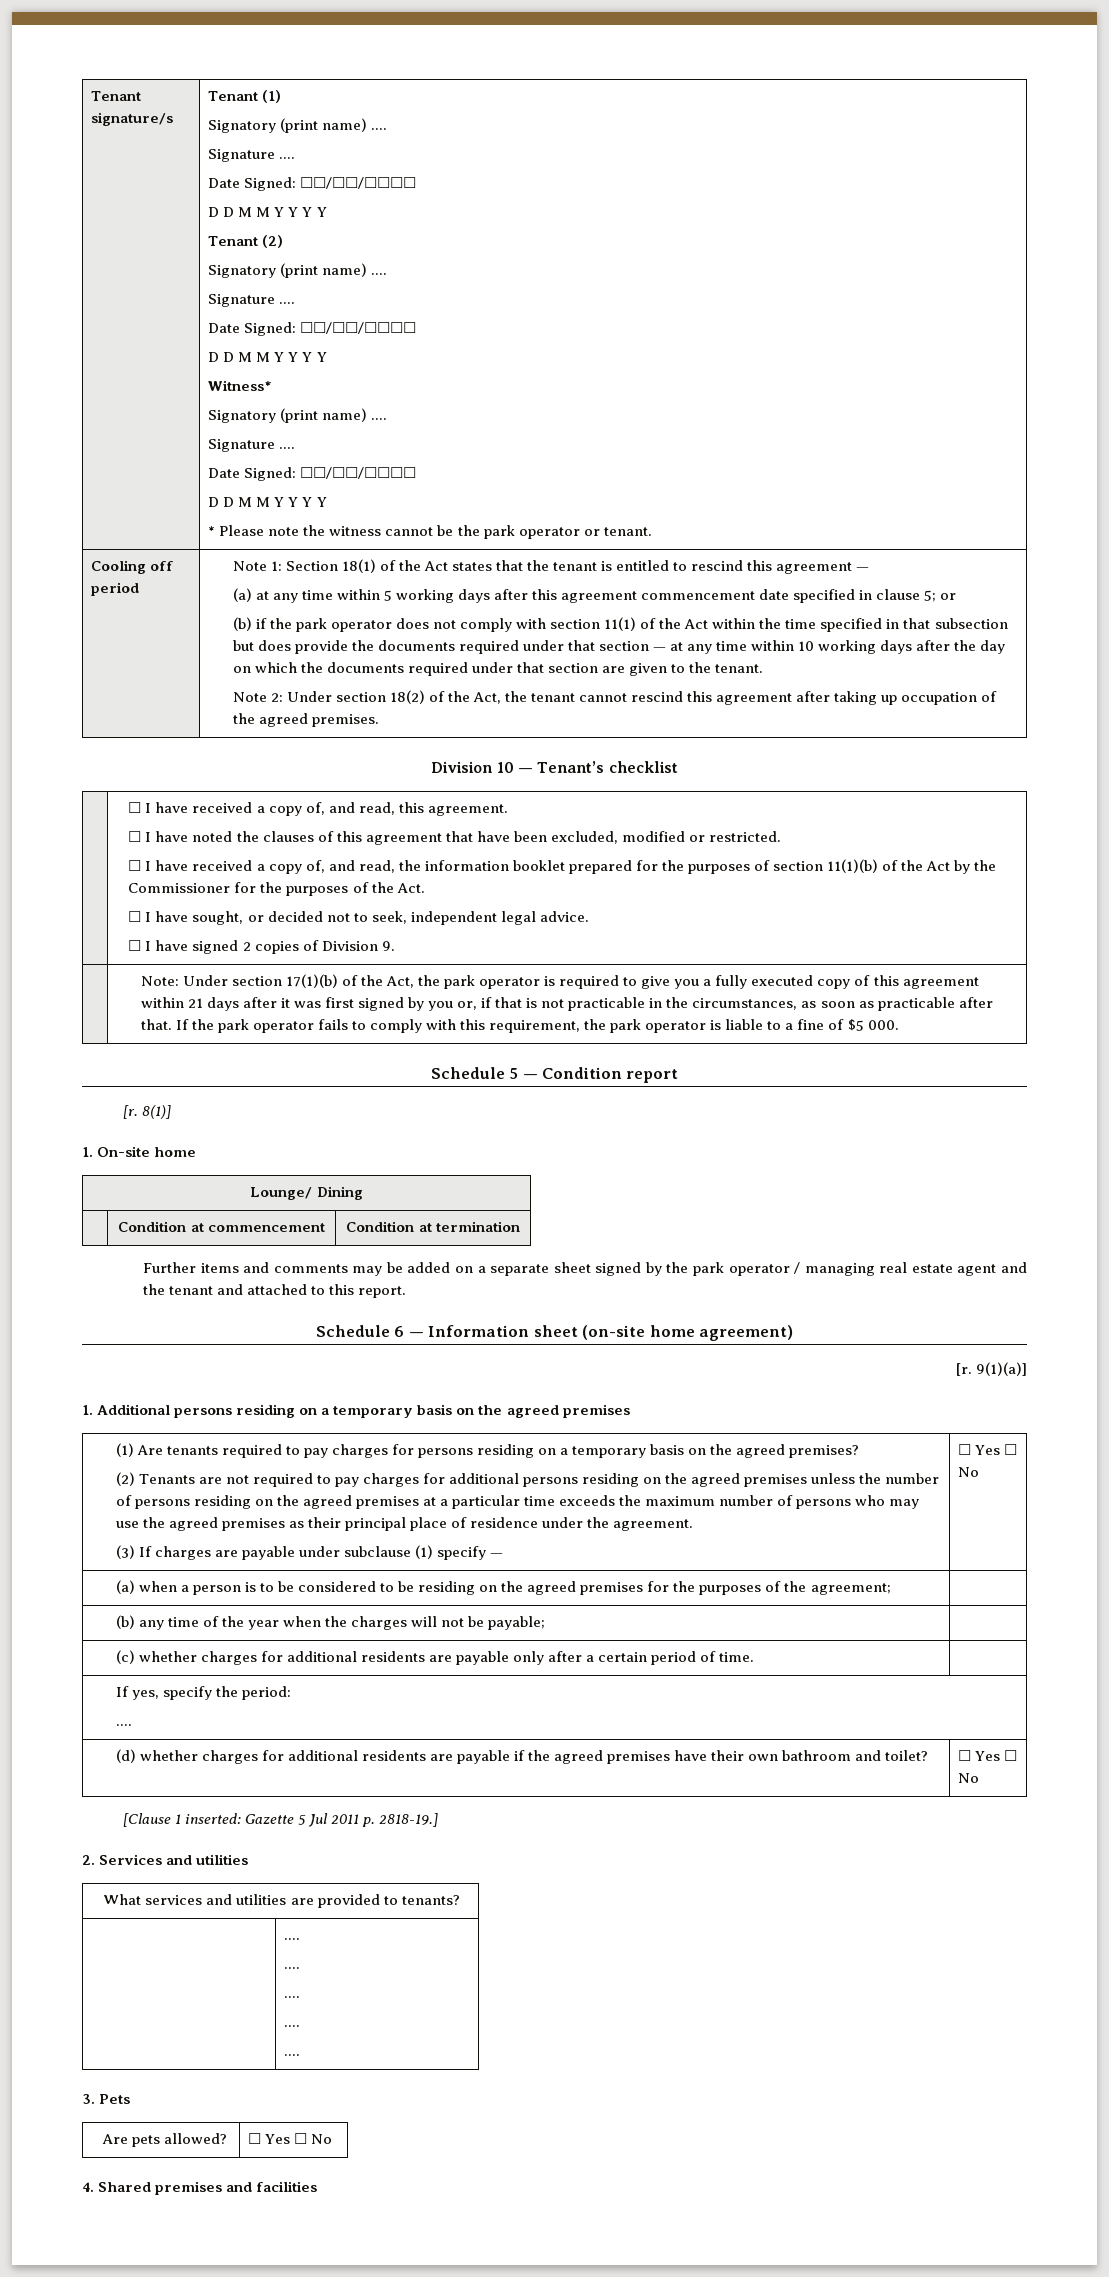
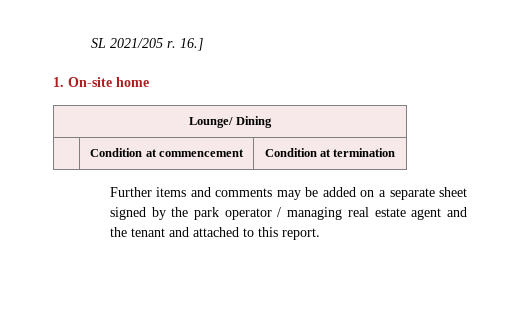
[91,91,142,101] [91,112,174,126] [208,90,282,103] [208,118,388,133] [208,149,296,162] [208,177,417,191] [208,207,327,217] [208,235,284,248] [208,263,388,278] [208,294,296,307] [208,322,417,336] [208,352,327,362] [208,380,273,391] [208,408,388,423] [208,439,296,452] [208,467,417,481] [208,497,327,507] [208,525,652,539] [91,560,174,574] [91,582,140,596] [232,559,870,574] [232,588,957,603] [232,617,1008,632] [232,640,1006,654] [232,662,764,676] [232,690,998,705] [232,713,379,727] [431,761,678,773] [128,802,508,816] [128,831,782,845] [128,859,997,874] [128,882,425,896] [128,911,589,925] [128,940,395,954] [140,974,979,989] [140,997,993,1011] [140,1019,899,1033] [430,1067,679,1083] [122,1105,171,1119] Tenant signature/s | Tenant (1) // Signatory (print name) .... // Signature .... // Date Signed: ☐☐/☐☐/☐☐☐☐ // D D M M Y Y Y Y // Tenant (2) // Signatory (print name) .... // Signature .... // Date Signed: ☐☐/☐☐/☐☐☐☐ // D D M M Y Y Y Y // Witness* // Signatory (print name) .... // Signature .... // Date Signed: ☐☐/☐☐/☐☐☐☐ // D D M M Y Y Y Y // * Please note the witness cannot be the park operator or tenant. // Cooling off period | Note 1: Section 18(1) of the Act states that the tenant is entitled to rescind this agreement — // (a) at any time within 5 working days after this agreement commencement date specified in clause 5; or // (b) if the park operator does not comply with section 11(1) of the Act within the time specified in that subsection but does provide the documents required under that section — at any time within 10 working days after the day on which the documents required under that section are given to the tenant. // Note 2: Under section 18(2) of the Act, the tenant cannot rescind this agreement after taking up occupation of the agreed premises. // Division 10 — Tenant’s checklist // | ☐ I have received a copy of, and read, this agreement. // ☐ I have noted the clauses of this agreement that have been excluded, modified or restricted. // ☐ I have received a copy of, and read, the information booklet prepared for the purposes of section 11(1)(b) of the Act by the Commissioner for the purposes of the Act. // ☐ I have sought, or decided not to seek, independent legal advice. // ☐ I have signed 2 copies of Division 9. // | Note: Under section 17(1)(b) of the Act, the park operator is required to give you a fully executed copy of this agreement within 21 days after it was first signed by you or, if that is not practicable in the circumstances, as soon as practicable after that. If the park operator fails to comply with this requirement, the park operator is liable to a fine of $5 000. // Schedule 5 — Condition report // [r. 8(1)] -> [90,38,203,51] SL 2021/205 r. 16.]
[315,1325,794,1341] [955,1362,1027,1376] [82,1404,630,1418] [115,1443,860,1458] [115,1472,940,1487] [115,1495,920,1509] [115,1517,694,1531] [115,1545,503,1560] [958,1444,1018,1455] [958,1467,980,1477] [115,1580,891,1595] [115,1615,546,1630] [115,1650,755,1665] [115,1686,291,1700] [115,1724,132,1726] [115,1749,929,1764] [958,1750,1018,1761] [958,1773,980,1783] [122,1813,439,1827] [82,1854,249,1865] [103,1894,460,1908] [284,1938,301,1940] [284,1967,301,1969] [284,1996,301,1998] [284,2025,301,2027] [284,2054,301,2056] [82,2094,131,2104] [102,2133,228,2147] [248,2133,333,2144] [82,2181,318,2195] // Schedule 6 — Information sheet (on-site home agreement) // [r. 9(1)(a)] // 1. Additional persons residing on a temporary basis on the agreed premises // (1) Are tenants required to pay charges for persons residing on a temporary basis on the agreed premises? // (2) Tenants are not required to pay charges for additional persons residing on the agreed premises unless the number of persons residing on the agreed premises at a particular time exceeds the maximum number of persons who may use the agreed premises as their principal place of residence under the agreement. // (3) If charges are payable under subclause (1) specify — | ☐ Yes ☐ No // (a) when a person is to be considered to be residing on the agreed premises for the purposes of the agreement; | // (b) any time of the year when the charges will not be payable; | // (c) whether charges for additional residents are payable only after a certain period of time. | // If yes, specify the period: // .... // (d) whether charges for additional residents are payable if the agreed premises have their own bathroom and toilet? | ☐ Yes ☐ No // [Clause 1 inserted: Gazette 5 Jul 2011 p. 2818-19.] // 2. Services and utilities // What services and utilities are provided to tenants? // | .... // .... // .... // .... // .... // 3. Pets // Are pets allowed? | ☐ Yes ☐ No // 4. Shared premises and facilities -> (320, 234) none

